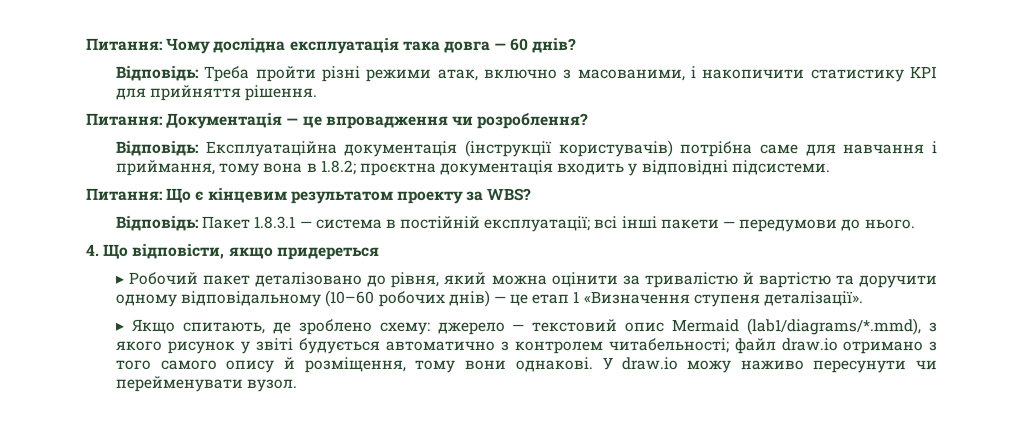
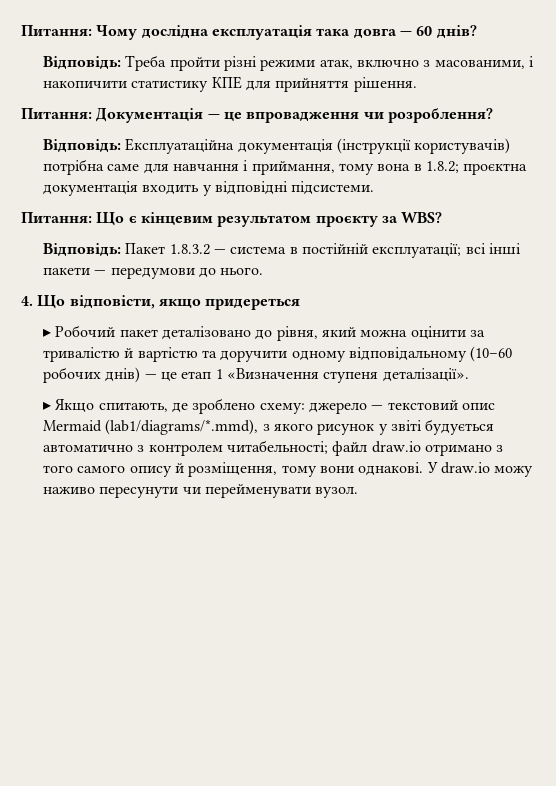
[909,66,938,79] KPI -> [211,76,242,89] КПЕ
[396,190,464,204] проекту -> [315,215,378,227] проєкту
[253,215,297,229] 1.8.3.1 -> [169,244,210,255] 1.8.3.2

